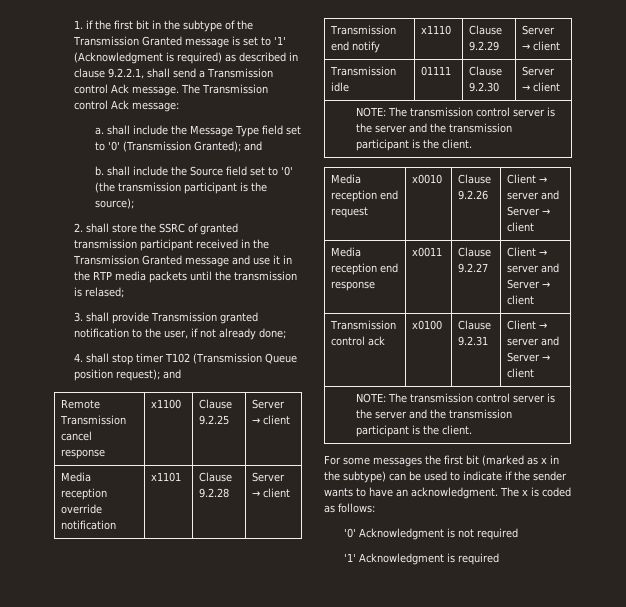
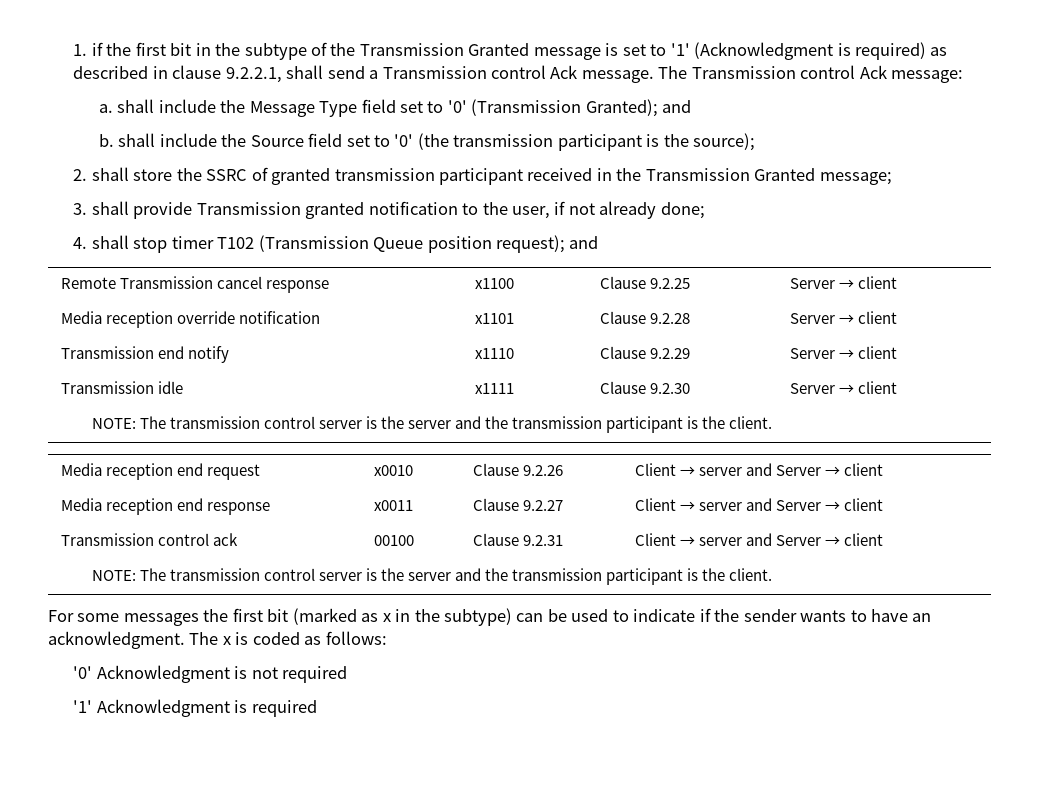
[185,255,293,267] [74,271,298,283] [74,287,125,298] message and use it in the RTP media packets until the transmission is relased; -> [819,172,892,185] message;
[421,66,452,76] 01111 -> [475,383,515,394] x1111
[412,320,443,330] x0100 -> [374,535,415,546] 00100

